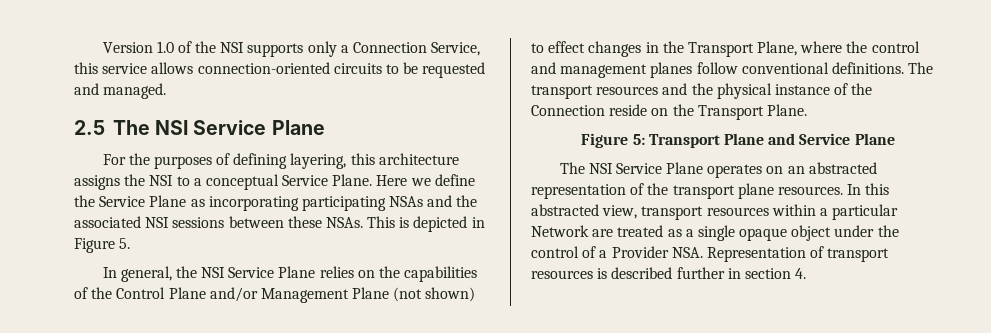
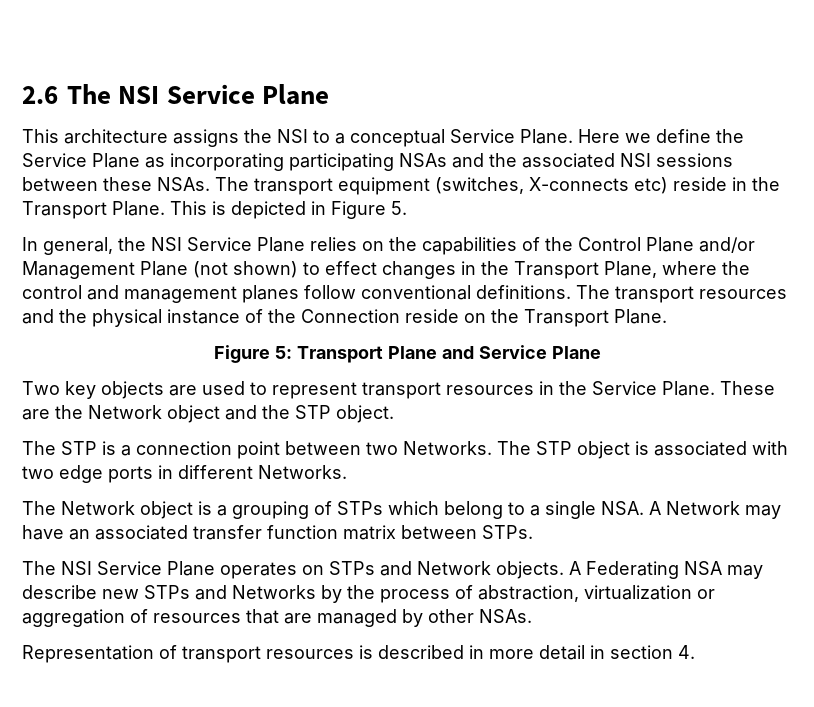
[102,41,481,57] [74,62,486,78] [74,83,167,99] [74,120,325,135] [102,153,375,169] Version 1.0 of the NSI supports only a Connection Service, this service allows connection-oriented circuits to be requested and managed. // 2.5 The NSI Service Plane // For the purposes of defining layering, this -> [22,84,329,105] [22,129,59,143] 2.6 The NSI Service Plane // This
(363, 222) none -> [215,177,780,195] [22,201,165,219] The transport equipment (switches, X-connects etc) reside in the Transport Plane.
(895, 139) none -> [22,381,775,399] [22,405,394,423] [22,441,788,459] [22,465,347,483] [22,501,781,519] [22,525,533,540] // Two key objects are used to represent transport resources in the Service Plane. These are the Network object and the STP object. // The STP is a connection point between two Networks. The STP object is associated with two edge ports in different Networks. // The Network object is a grouping of STPs which belong to a single NSA. A Network may have an associated transfer function matrix between STPs.
[787,162,877,174] [531,183,890,199] [531,204,899,220] [531,225,899,241] [531,246,703,258] an abstracted representation of the transport plane resources. In this abstracted view, transport resources within a particular Network are treated as a single opaque object under the control of a Provider NSA. -> [329,561,763,579] [22,585,715,603] [22,609,532,627] STPs and Network objects. A Federating NSA may describe new STPs and Networks by the process of abstraction, virtualization or aggregation of resources that are managed by other NSAs. //
[676,267,725,279] further -> [469,645,585,660] in more detail

